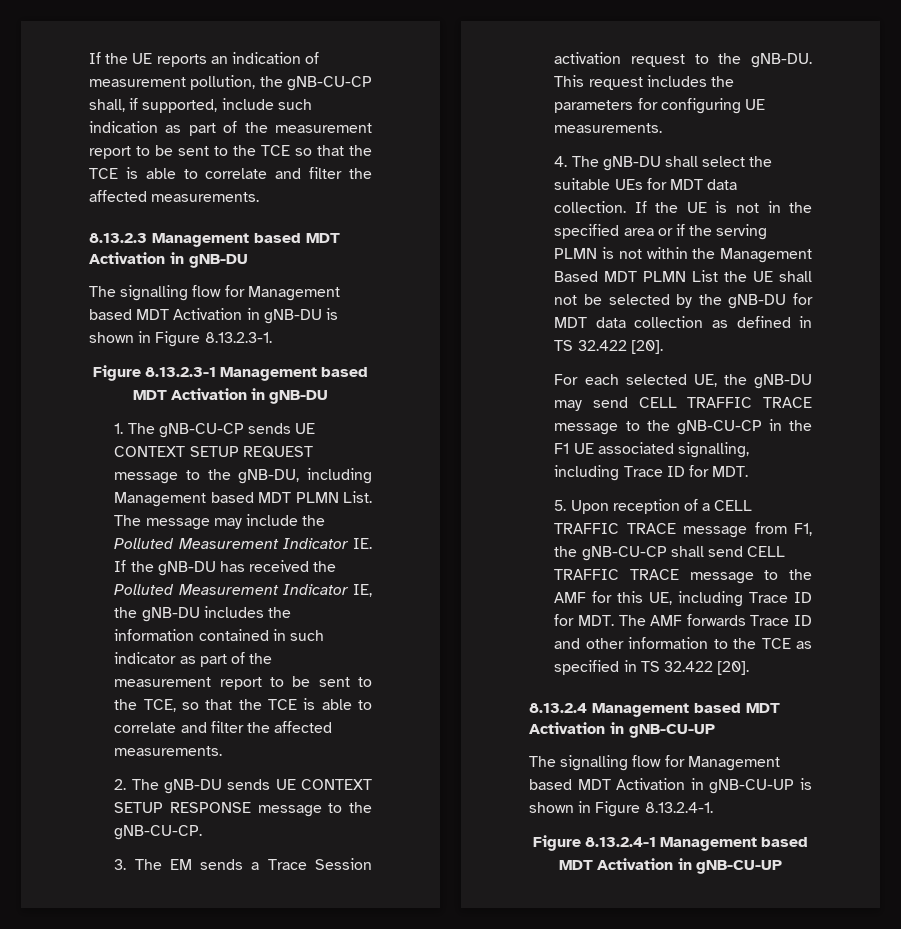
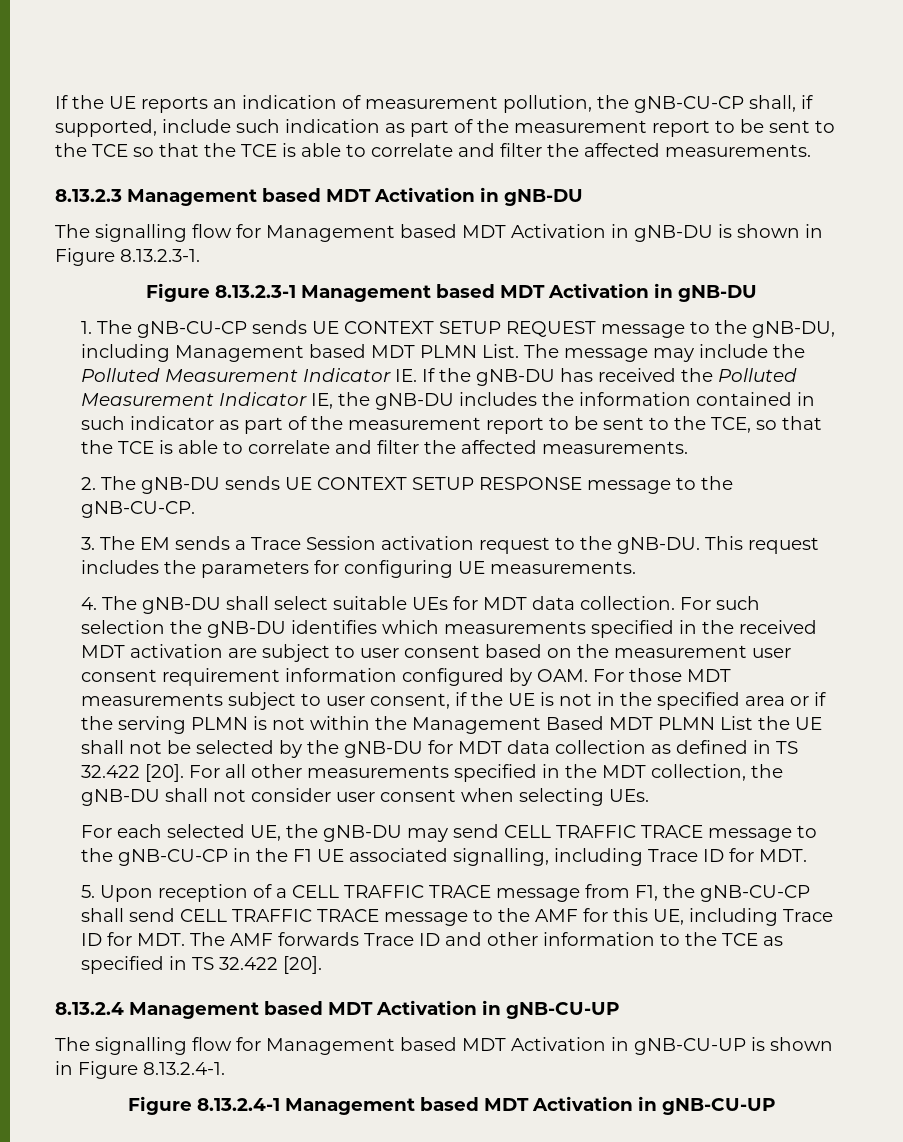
[749,156,773,167] the -> (329, 603) none
[634,201,647,213] If -> [680,596,761,610] [81,620,818,638] [81,644,792,662] [81,668,732,686] [81,692,468,710] For such selection the gNB-DU identifies which measurements specified in the received MDT activation are subject to user consent based on the measurement user consent requirement information configured by OAM. For those MDT measurements subject to user consent, if
(663, 347) none -> [189,764,784,782] [81,788,650,806] For all other measurements specified in the MDT collection, the gNB-DU shall not consider user consent when selecting UEs.

